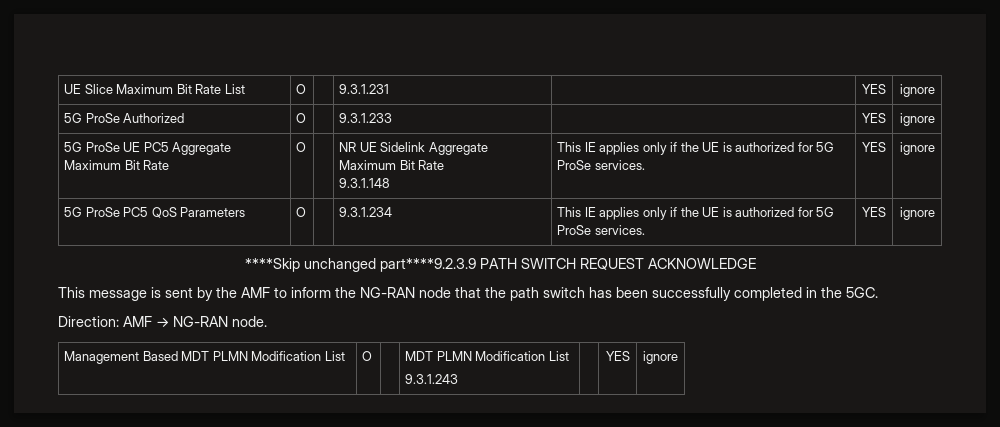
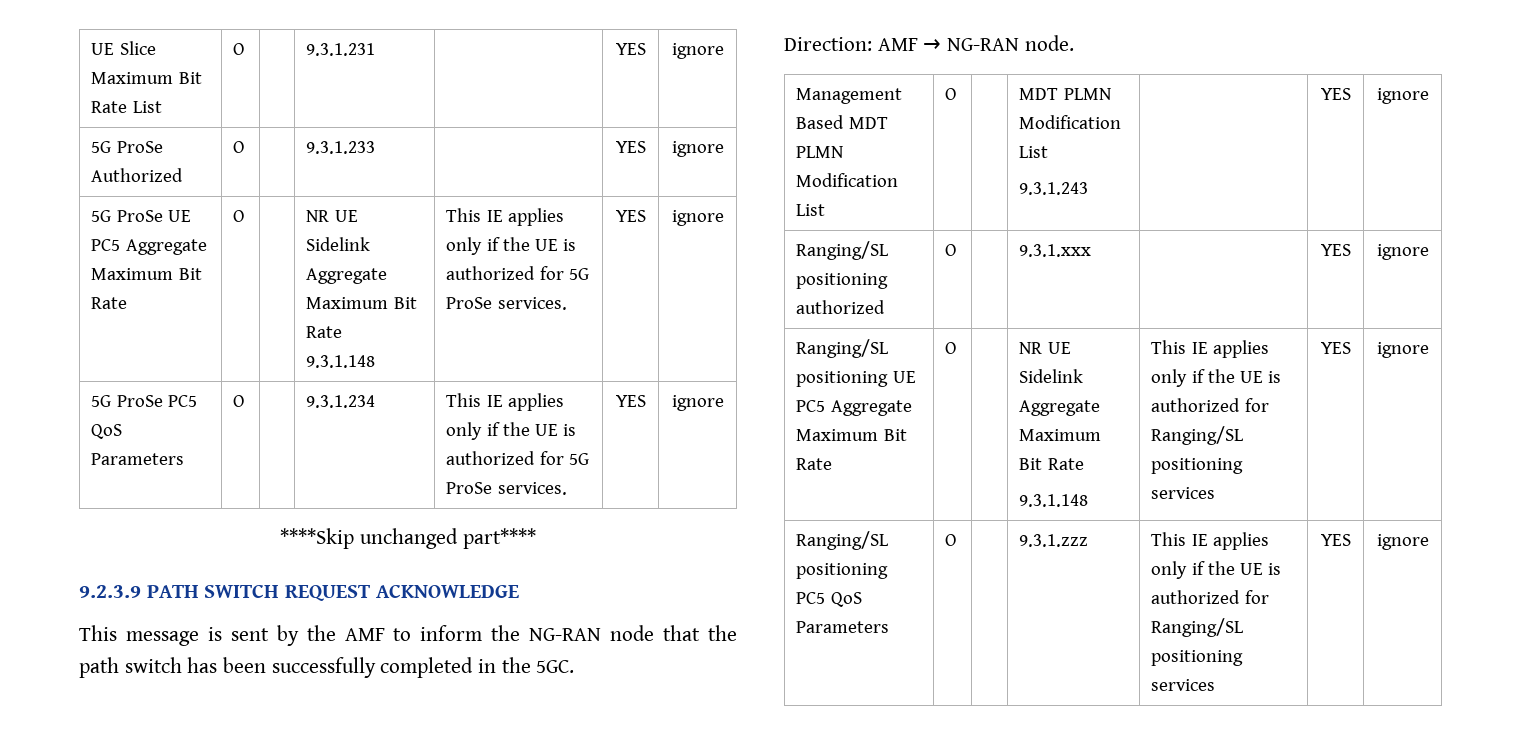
[379,258,476,272] part****9.2.3.9 -> [462,528,536,549] [79,585,141,598] part**** // 9.2.3.9
(678, 357) none -> [796,241,889,260] [796,273,889,289] [796,300,886,314] [945,244,958,256] [1019,244,1092,257] [1320,244,1351,256] [1376,244,1429,260] [796,339,889,358] [796,371,916,387] [796,400,912,416] [796,429,907,441] [796,458,833,470] [945,342,958,354] [1019,342,1071,354] [1019,369,1084,383] [1019,400,1101,416] [1019,429,1102,441] [1019,458,1084,470] [1019,494,1089,507] [1151,340,1269,358] [1151,369,1281,387] [1151,398,1269,412] [1151,426,1244,445] [1151,458,1244,474] [1151,487,1216,499] [1320,342,1351,354] [1376,342,1429,358] [796,531,889,550] [796,563,889,579] [796,592,862,607] [796,621,890,633] [945,534,958,546] [1019,534,1089,547] [1151,532,1269,550] [1151,561,1281,579] [1151,590,1269,604] [1151,618,1244,637] [1151,650,1244,666] [1151,679,1216,691] [1320,534,1351,546] [1376,534,1429,550] // Ranging/SL positioning authorized | O | | 9.3.1.xxx | | YES | ignore // Ranging/SL positioning UE PC5 Aggregate Maximum Bit Rate | O | | NR UE Sidelink Aggregate Maximum Bit Rate // 9.3.1.148 | This IE applies only if the UE is authorized for Ranging/SL positioning services | YES | ignore // Ranging/SL positioning PC5 QoS Parameters | O | | 9.3.1.zzz | This IE applies only if the UE is authorized for Ranging/SL positioning services | YES | ignore

